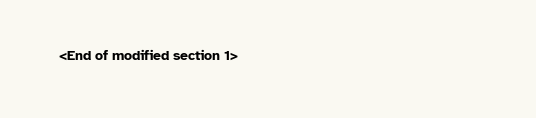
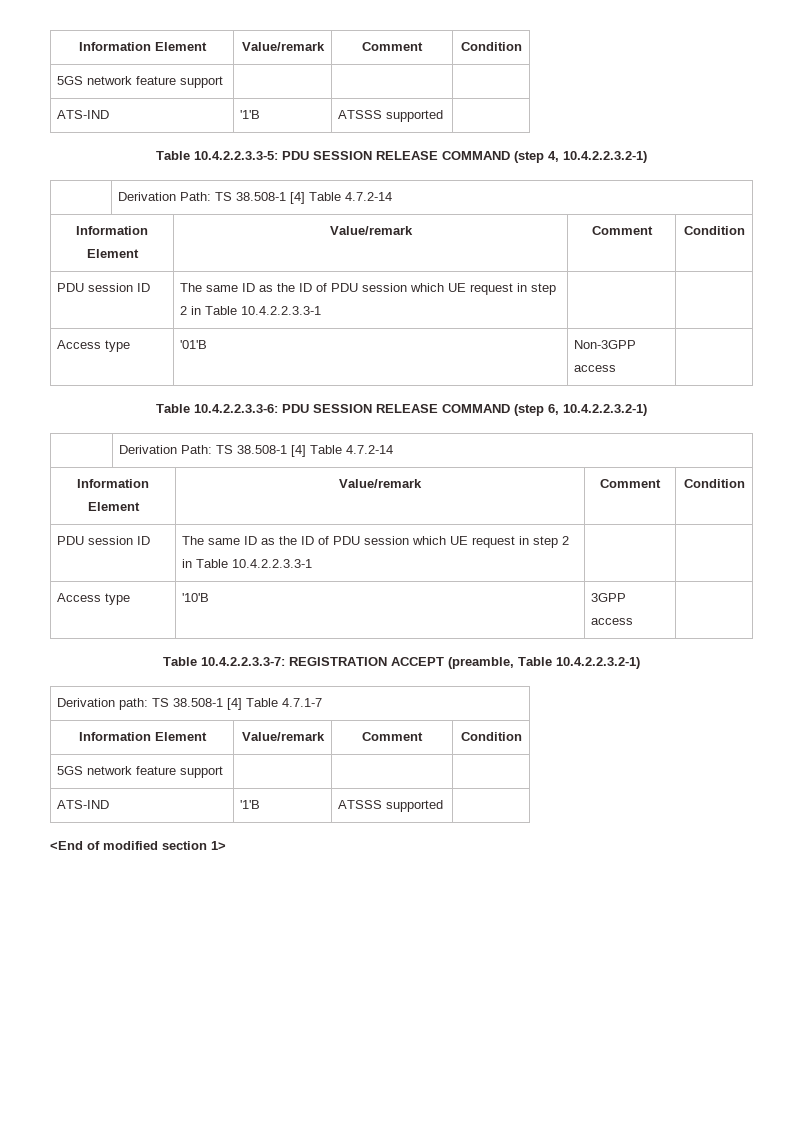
(59, 56) none -> [78,42,207,51] [241,42,325,51] [362,42,423,51] [460,42,522,51] [57,76,224,88] [57,110,110,119] [240,110,261,119] [338,110,444,122] [156,151,647,163] [118,192,393,204] [76,226,148,235] [86,249,139,258] [329,226,413,235] [591,226,653,235] [683,226,745,235] [57,283,151,292] [180,283,557,295] [180,306,322,315] [57,340,131,352] [180,340,208,349] [574,340,637,349] [574,365,617,372] [156,404,647,416] [119,445,394,457] [77,479,149,488] [87,502,140,511] [339,479,422,488] [600,479,661,488] [683,479,745,488] [57,536,151,545] [182,536,570,548] [182,559,313,568] [57,593,131,605] [182,593,210,602] [591,593,627,602] [591,618,634,625] [163,657,640,669] [57,698,323,710] [78,732,207,741] [241,732,325,741] [362,732,423,741] [460,732,522,741] [57,766,224,778] [57,800,110,809] [240,800,261,809] [338,800,444,812] Information Element | Value/remark | Comment | Condition // 5GS network feature support | | | // ATS-IND | '1'B | ATSSS supported | // Table 10.4.2.2.3.3-5: PDU SESSION RELEASE COMMAND (step 4, 10.4.2.2.3.2-1) // | Derivation Path: TS 38.508-1 [4] Table 4.7.2-14 // Information Element | Value/remark | Comment | Condition // PDU session ID | The same ID as the ID of PDU session which UE request in step 2 in Table 10.4.2.2.3.3-1 | | // Access type | '01'B | Non-3GPP access | // Table 10.4.2.2.3.3-6: PDU SESSION RELEASE COMMAND (step 6, 10.4.2.2.3.2-1) // | Derivation Path: TS 38.508-1 [4] Table 4.7.2-14 // Information Element | Value/remark | Comment | Condition // PDU session ID | The same ID as the ID of PDU session which UE request in step 2 in Table 10.4.2.2.3.3-1 | | // Access type | '10'B | 3GPP access | // Table 10.4.2.2.3.3-7: REGISTRATION ACCEPT (preamble, Table 10.4.2.2.3.2-1) // Derivation path: TS 38.508-1 [4] Table 4.7.1-7 // Information Element | Value/remark | Comment | Condition // 5GS network feature support | | | // ATS-IND | '1'B | ATSSS supported | //

